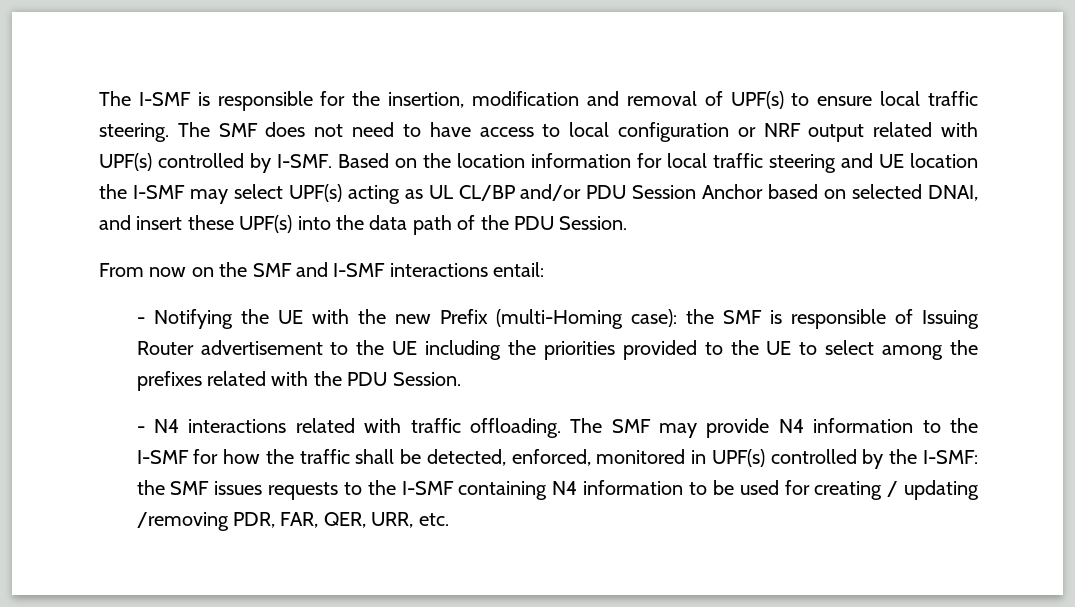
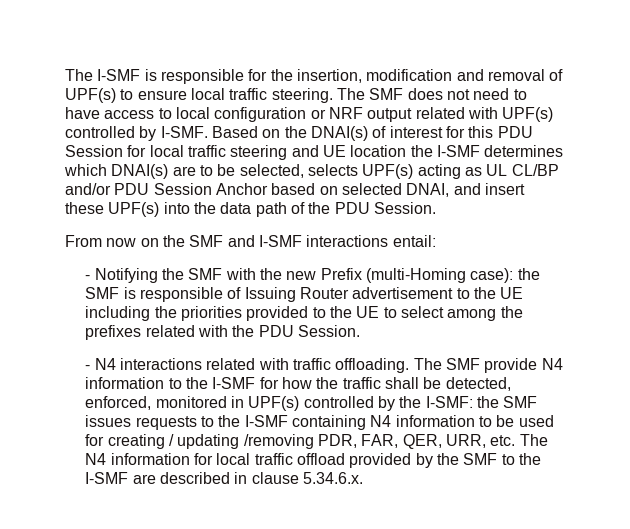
[456,153,631,168] location information -> [310,126,533,141] [65,145,123,157] DNAI(s) of interest for this PDU Session
[189,184,283,204] may select -> [484,145,564,157] [64,164,358,179] determines which DNAI(s) are to be selected, selects
[277,310,303,324] UE -> [188,268,223,280] SMF
[659,423,698,438] may -> (480, 364) none
(449, 519) none -> [519,434,548,446] [85,453,541,468] [85,472,363,484] The N4 information for local traffic offload provided by the SMF to the I-SMF are described in clause 5.34.6.x.

